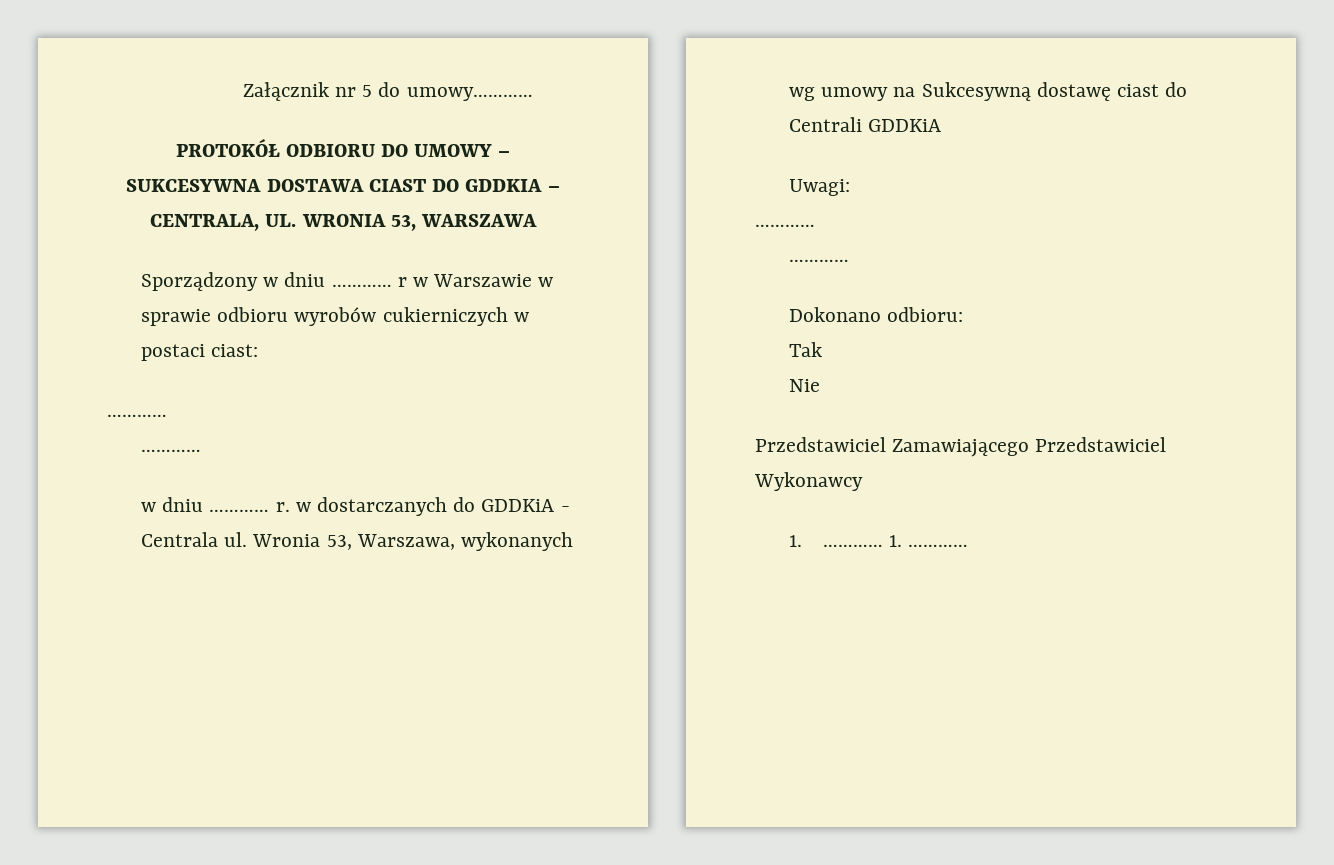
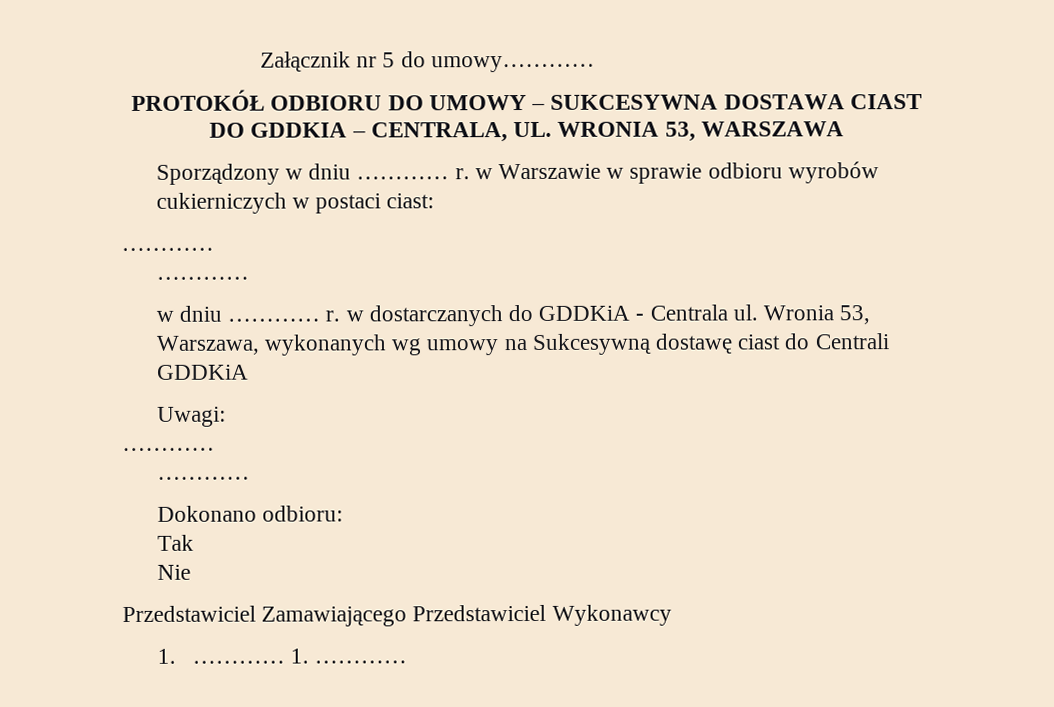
[397,277,407,287] r -> [454,168,470,180] r.

